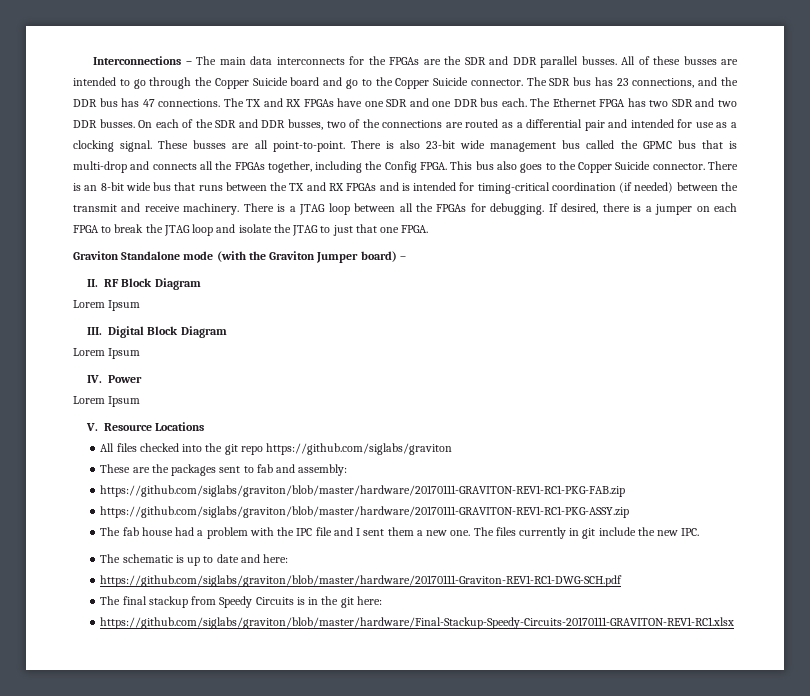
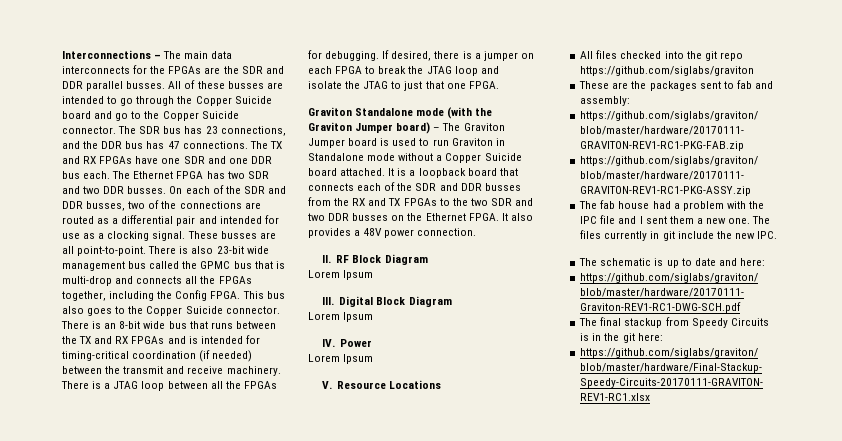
(406, 258) none -> [442,123,505,131] [308,138,505,148] [308,153,522,163] [308,168,518,178] [308,182,521,191] [308,197,534,206] [308,213,533,221] [308,228,477,238] The Graviton Jumper board is used to run Graviton in Standalone mode without a Copper Suicide board attached. It is a loopback board that connects each of the SDR and DDR busses from the RX and TX FPGAs to the two SDR and two DDR busses on the Ethernet FPGA. It also provides a 48V power connection.

